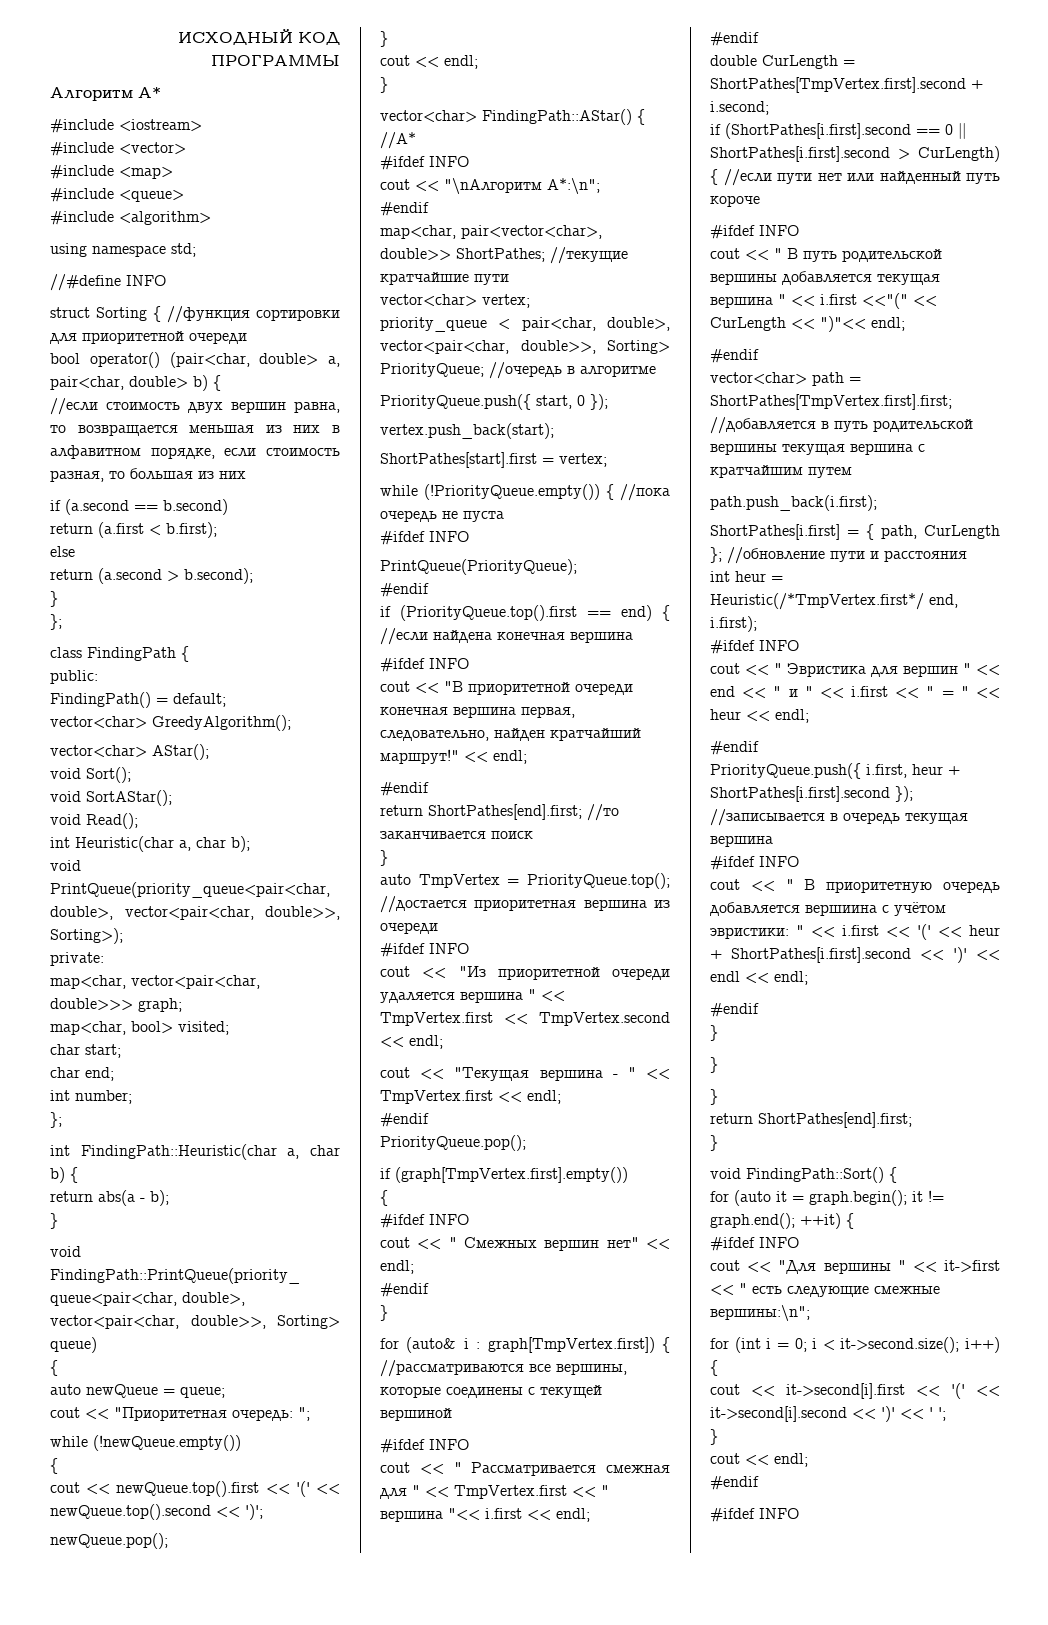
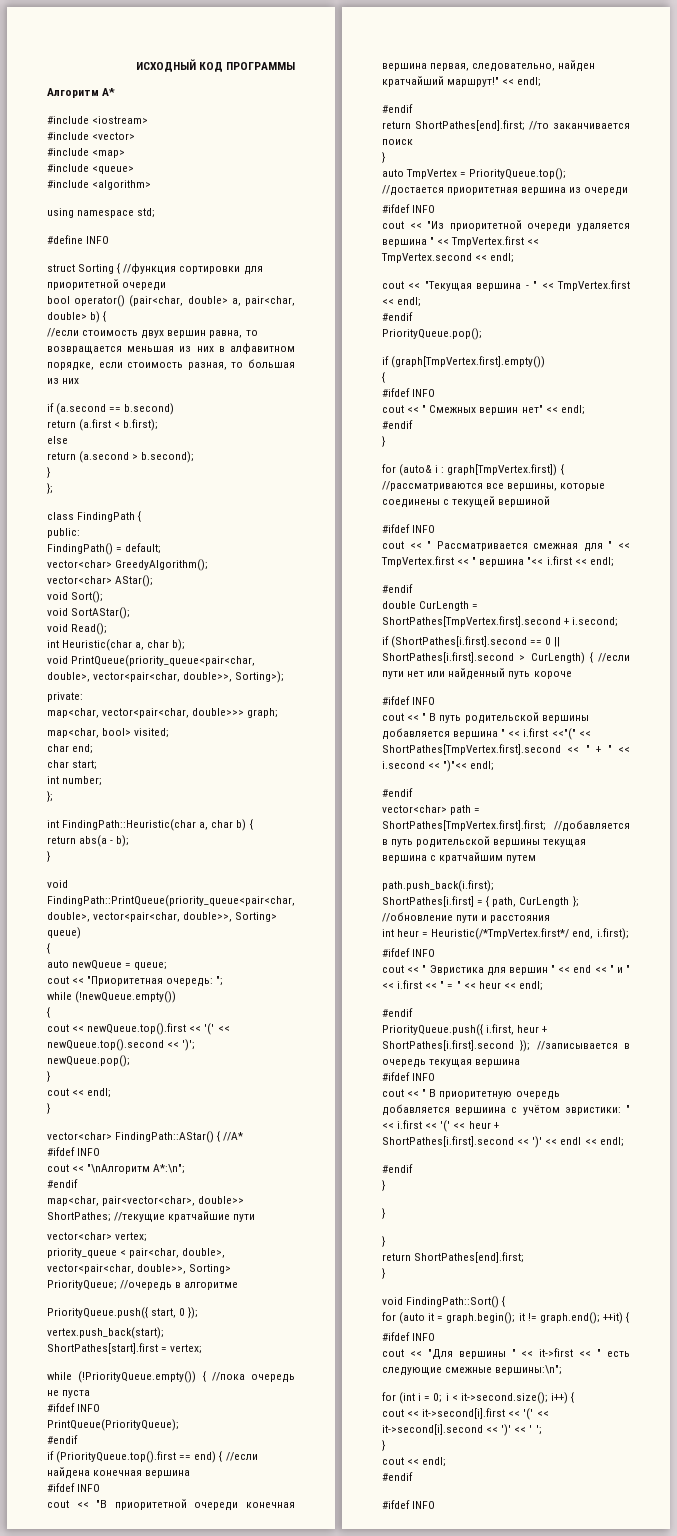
[50,274,121,291] //#define -> [47,235,83,244] #define
[85,1044,121,1058] [50,1067,114,1081] start; // char end; -> [72,744,94,754] [47,760,98,770] end; // char start;
[877,274,940,285] текущая -> (450, 734) none
[710,317,786,331] CurLength -> [382,744,630,755] [382,761,425,769] ShortPathes[TmpVertex.first].second << " + " << i.second

